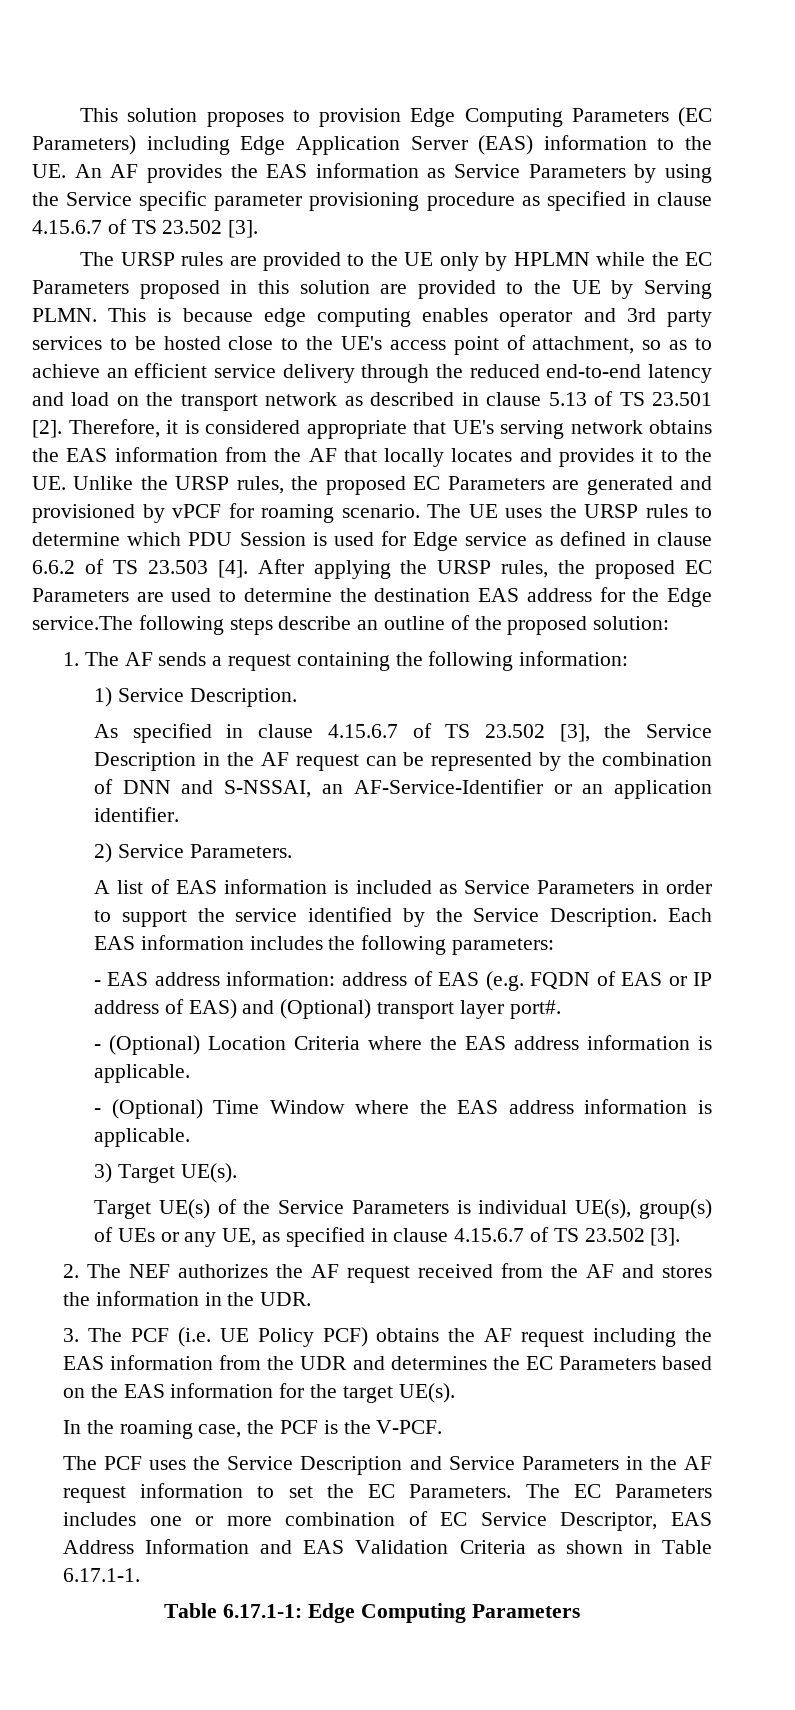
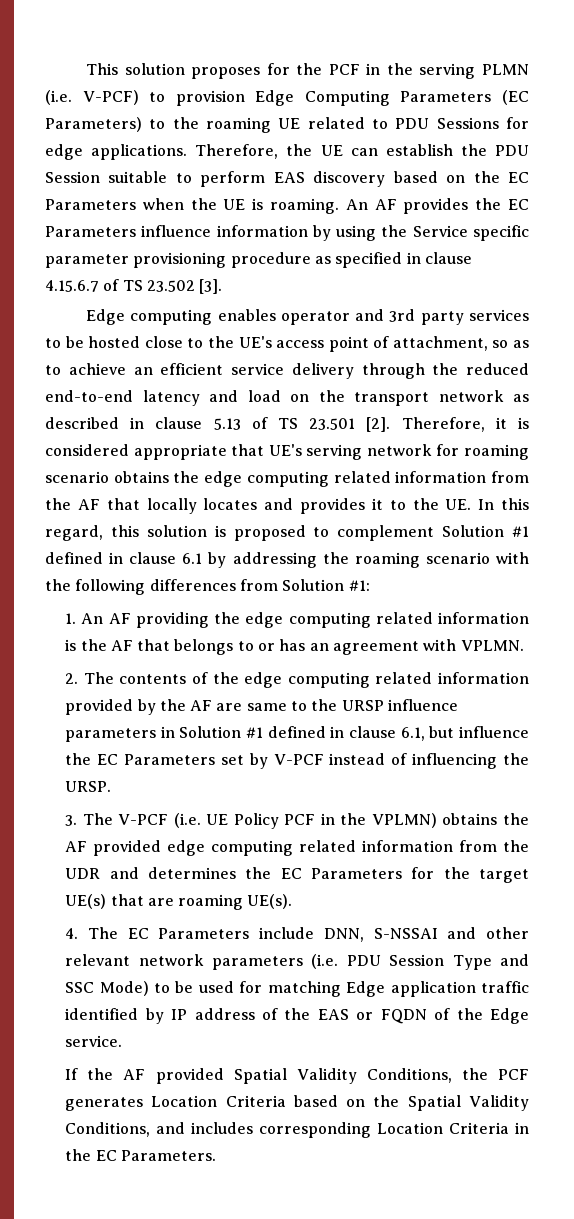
(284, 119) none -> [266,63,529,79] [45,90,139,105] for the PCF in the serving PLMN (i.e. V-PCF)
[146,135,712,155] [32,163,626,183] including Edge Application Server (EAS) information to the UE. An AF provides the EAS information as Service Parameters -> [149,117,529,133] [45,144,529,160] [45,171,530,187] [45,198,530,214] [45,225,308,237] to the roaming UE related to PDU Sessions for edge applications. Therefore, the UE can establish the PDU Session suitable to perform EAS discovery based on the EC Parameters when the UE is roaming. An AF provides the EC Parameters influence information
[80,252,712,271] [32,280,712,299] [32,308,306,327] The URSP rules are provided to the UE only by HPLMN while the EC Parameters proposed in this solution are provided to the UE by Serving PLMN. This is because edge -> [86,309,126,325] Edge
[649,420,712,434] [32,448,108,462] obtains the EAS -> [436,444,529,460] [45,471,391,487] for roaming scenario obtains the edge computing related
[73,476,712,495] [32,503,712,523] [32,531,712,551] [32,559,712,579] [32,587,713,607] [32,615,670,635] [62,651,629,671] [93,687,297,707] [93,723,712,743] [93,752,712,771] [93,779,712,799] [93,807,179,822] [93,843,292,863] [93,879,712,894] [93,907,712,927] [93,935,555,955] [93,971,712,991] [93,999,561,1019] [93,1035,712,1055] [93,1064,190,1083] [93,1099,712,1119] [93,1128,190,1147] [93,1163,237,1183] [93,1199,712,1219] [93,1227,681,1247] [62,1263,713,1283] [62,1291,312,1306] Unlike the URSP rules, the proposed EC Parameters are generated and provisioned by vPCF for roaming scenario. The UE uses the URSP rules to determine which PDU Session is used for Edge service as defined in clause 6.6.2 of TS 23.503 [4]. After applying the URSP rules, the proposed EC Parameters are used to determine the destination EAS address for the Edge service.The following steps describe an outline of the proposed solution: // 1. The AF sends a request containing the following information: // 1) Service Description. // As specified in clause 4.15.6.7 of TS 23.502 [3], the Service Description in the AF request can be represented by the combination of DNN and S-NSSAI, an AF-Service-Identifier or an application identifier. // 2) Service Parameters. // A list of EAS information is included as Service Parameters in order to support the service identified by the Service Description. Each EAS information includes the following parameters: // - EAS address information: address of EAS (e.g. FQDN of EAS or IP address of EAS) and (Optional) transport layer port#. // - (Optional) Location Criteria where the EAS address information is applicable. // - (Optional) Time Window where the EAS address information is applicable. // 3) Target UE(s). // Target UE(s) of the Service Parameters is individual UE(s), group(s) of UEs or any UE, as specified in clause 4.15.6.7 of TS 23.502 [3]. // 2. The NEF authorizes the AF request received from the AF and stores the information in the UDR. -> [478,498,529,510] [45,525,529,541] [45,552,529,568] [45,579,370,595] [65,612,529,628] [65,639,524,655] [65,672,529,688] [65,699,459,715] [65,726,530,742] [65,753,529,769] [65,781,112,792] In this regard, this solution is proposed to complement Solution #1 defined in clause 6.1 by addressing the roaming scenario with the following differences from Solution #1: // 1. An AF providing the edge computing related information is the AF that belongs to or has an agreement with VPLMN. // 2. The contents of the edge computing related information provided by the AF are same to the URSP influence parameters in Solution #1 defined in clause 6.1, but influence the EC Parameters set by V-PCF instead of influencing the URSP.
[130,1328,169,1342] PCF -> [118,814,169,825] V-PCF
[322,1327,712,1347] [62,1356,104,1370] PCF) obtains the AF request including the EAS -> [284,813,529,828] [65,840,357,856] PCF in the VPLMN) obtains the AF provided edge computing related
[662,1356,713,1370] [62,1383,455,1403] [62,1420,443,1439] [62,1456,713,1475] [62,1483,712,1503] [62,1511,712,1531] [62,1539,712,1554] [62,1568,140,1582] [164,1603,580,1623] based on the EAS information for the target UE(s). // In the roaming case, the PCF is the V-PCF. // The PCF uses the Service Description and Service Parameters in the AF request information to set the EC Parameters. The EC Parameters includes one or more combination of EC Service Descriptor, EAS Address Information and EAS Validation Criteria as shown in Table 6.17.1-1. // Table 6.17.1-1: Edge Computing Parameters -> [411,867,529,883] [65,894,293,910] [65,927,529,942] [65,954,529,970] [65,981,529,997] [65,1008,530,1024] [65,1035,123,1047] [65,1068,529,1084] [65,1095,529,1111] [65,1122,529,1138] [65,1149,216,1161] for the target UE(s) that are roaming UE(s). // 4. The EC Parameters include DNN, S-NSSAI and other relevant network parameters (i.e. PDU Session Type and SSC Mode) to be used for matching Edge application traffic identified by IP address of the EAS or FQDN of the Edge service. // If the AF provided Spatial Validity Conditions, the PCF generates Location Criteria based on the Spatial Validity Conditions, and includes corresponding Location Criteria in the EC Parameters.

